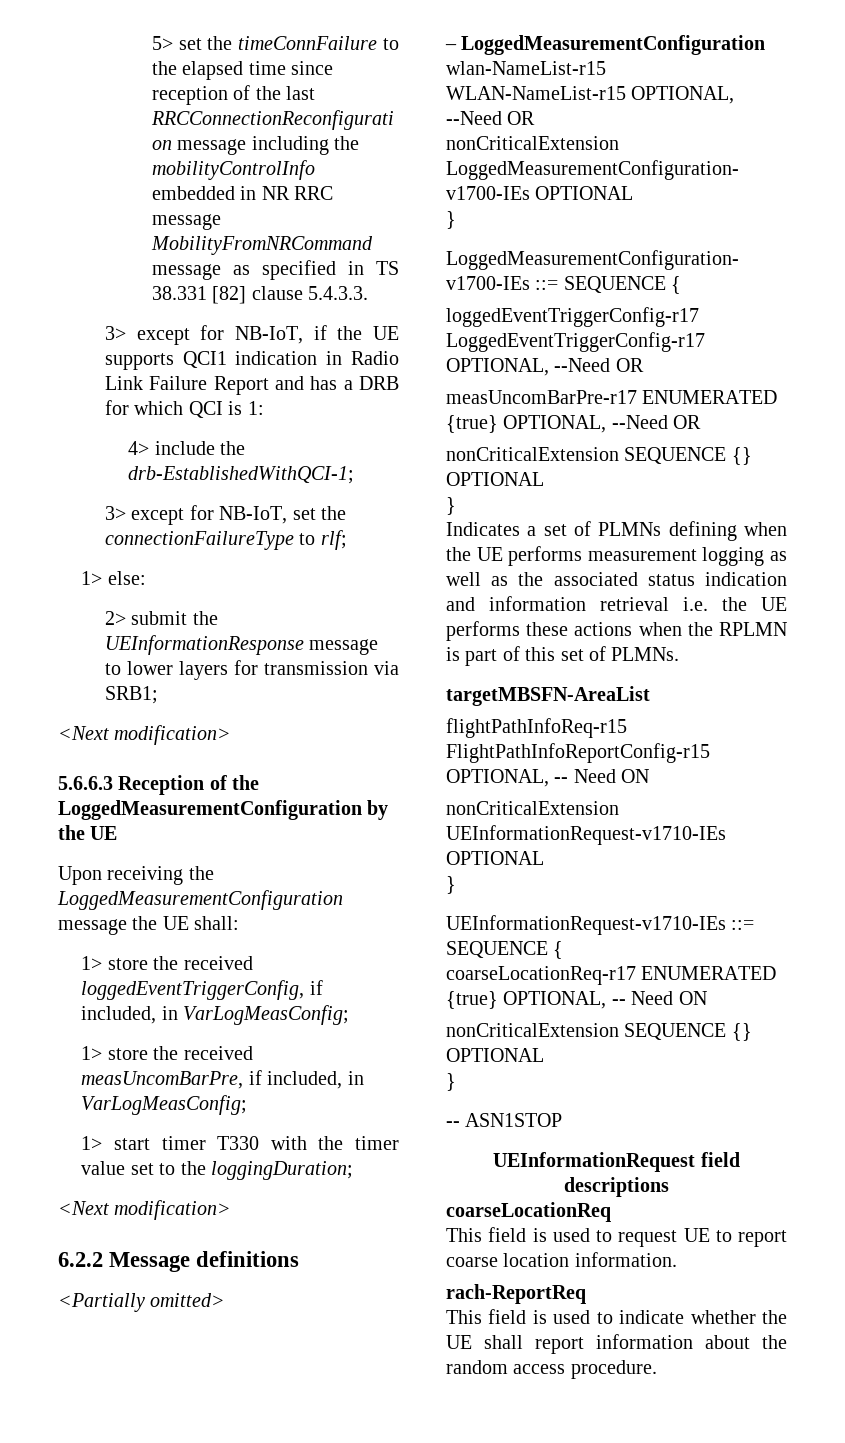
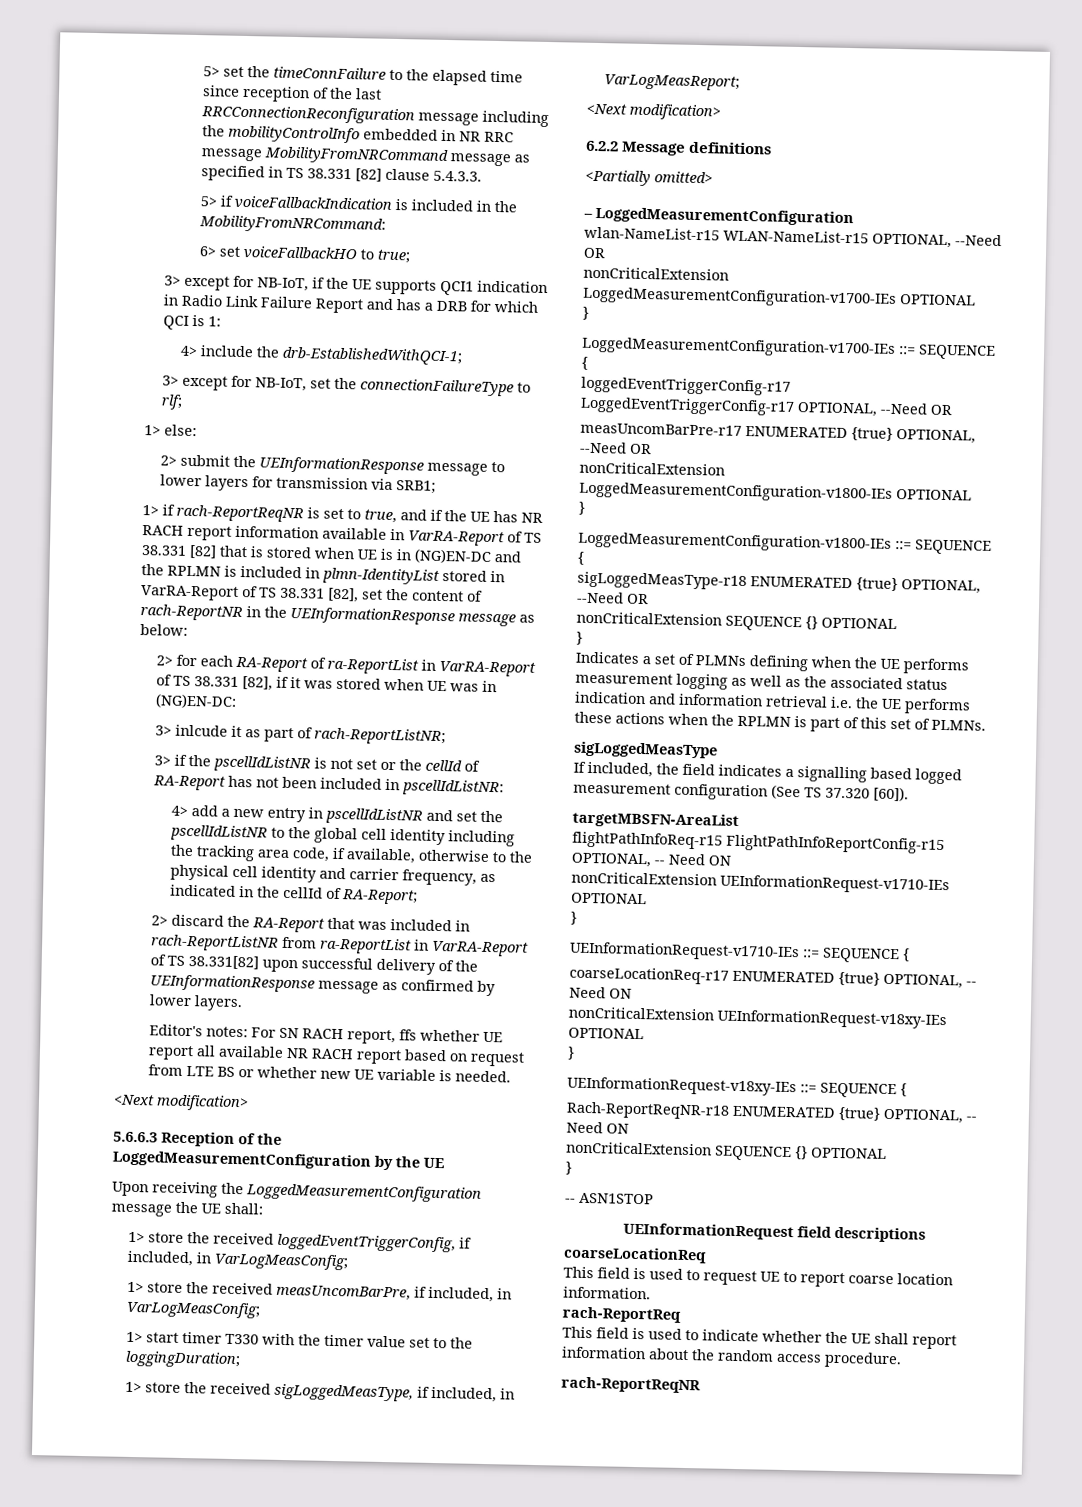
(369, 293) none -> [199,195,517,213] [198,215,386,234] [198,245,410,264] // 5> if voiceFallbackIndication is included in the MobilityFromNRCommand: // 6> set voiceFallbackHO to true;
(158, 695) none -> [142,504,544,524] [142,525,543,547] [141,544,523,564] [141,564,506,585] [140,585,484,603] [140,604,536,627] [140,624,189,636] [156,654,537,677] [156,674,498,693] [155,693,238,709] [155,724,447,746] [154,754,481,773] [153,775,505,797] [170,805,503,825] [169,824,515,847] [169,844,533,864] [169,864,496,886] [169,884,418,905] [151,914,471,933] [151,934,530,957] [150,954,479,975] [150,974,497,997] [149,994,244,1012] [149,1024,504,1045] [148,1045,526,1067] [148,1064,512,1083] // 1> if rach-ReportReqNR is set to true, and if the UE has NR RACH report information available in VarRA-Report of TS 38.331 [82] that is stored when UE is in (NG)EN-DC and the RPLMN is included in plmn-IdentityList stored in VarRA-Report of TS 38.331 [82], set the content of rach-ReportNR in the UEInformationResponse message as below: // 2> for each RA-Report of ra-ReportList in VarRA-Report of TS 38.331 [82], if it was stored when UE was in (NG)EN-DC: // 3> inlcude it as part of rach-ReportListNR; // 3> if the pscellIdListNR is not set or the cellId of RA-Report has not been included in pscellIdListNR: // 4> add a new entry in pscellIdListNR and set the pscellIdListNR to the global cell identity including the tracking area code, if available, otherwise to the physical cell identity and carrier frequency, as indicated in the cellId of RA-Report; // 2> discard the RA-Report that was included in rach-ReportListNR from ra-ReportList in VarRA-Report of TS 38.331[82] upon successful delivery of the UEInformationResponse message as confirmed by lower layers. // Editor's notes: For SN RACH report, ffs whether UE report all available NR RACH report based on request from LTE BS or whether new UE variable is needed.
(354, 1170) none -> [125,1381,516,1403] [604,74,741,91] // 1> store the received sigLoggedMeasType, if included, in VarLogMeasReport;
(702, 422) none -> [579,461,725,476] [579,481,972,503] [578,501,586,515] [578,531,992,555] [577,551,585,565] [577,571,981,594] [577,591,649,605] // nonCriticalExtension LoggedMeasurementConfiguration-v1800-IEs OPTIONAL // } // LoggedMeasurementConfiguration-v1800-IEs ::= SEQUENCE { // sigLoggedMeasType-r18 ENUMERATED {true} OPTIONAL, --Need OR
(680, 654) none -> [573,741,718,759] [573,761,962,785] [573,782,909,802] // sigLoggedMeasType // If included, the field indicates a signalling based logged measurement configuration (See TS 37.320 [60]).
(707, 998) none -> [568,1006,947,1030] [568,1027,644,1040] [567,1046,575,1060] [567,1076,907,1099] [566,1101,977,1124] [566,1121,629,1134] // nonCriticalExtension UEInformationRequest-v18xy-IEs OPTIONAL // } // UEInformationRequest-v18xy-IEs ::= SEQUENCE { // Rach-ReportReqNR-r18 ENUMERATED {true} OPTIONAL, -- Need ON
(657, 1369) none -> [561,1376,701,1394] // rach-ReportReqNR

